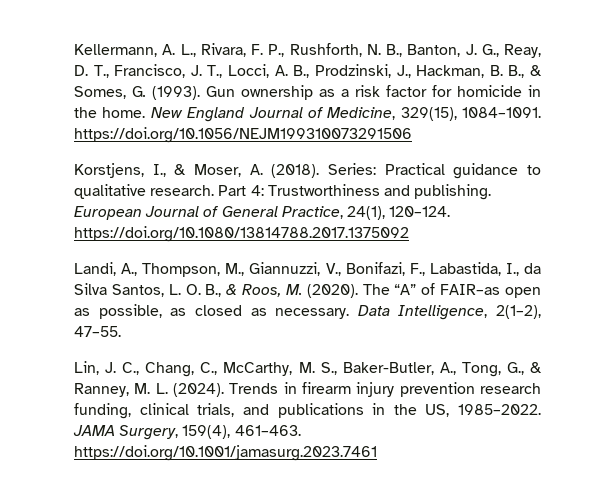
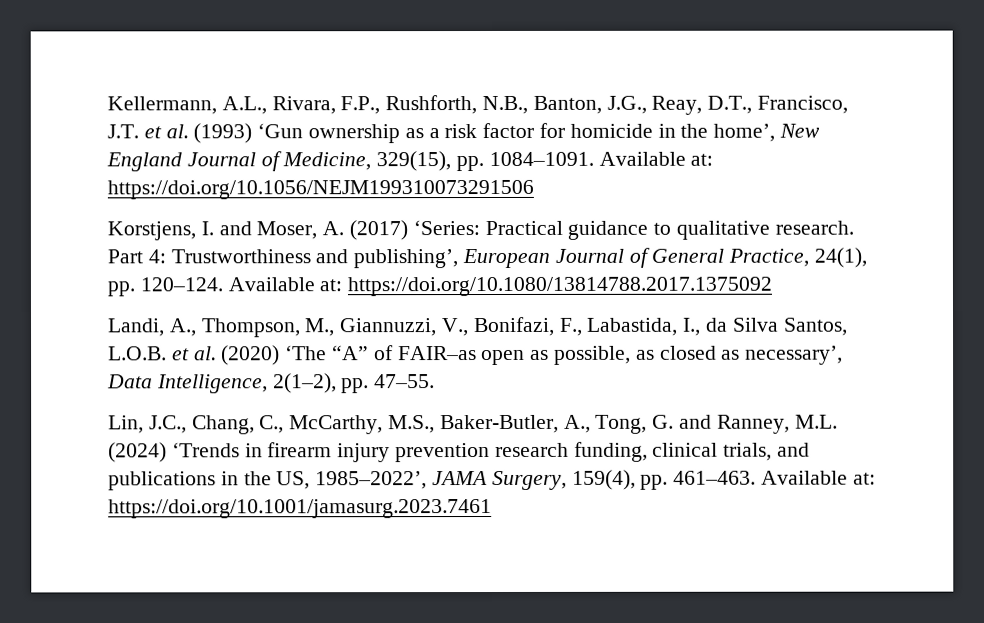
[162,43,541,58] [74,64,543,78] [74,86,235,100] A. L., Rivara, F. P., Rushforth, N. B., Banton, J. G., Reay, D. T., Francisco, J. T., Locci, A. B., Prodzinski, J., Hackman, B. B., & Somes, G. (1993). Gun -> [221,95,849,115] [107,123,304,144] A.L., Rivara, F.P., Rushforth, N.B., Banton, J.G., Reay, D.T., Francisco, J.T. et al. (1993) ‘Gun
[102,107,146,118] home. -> [713,123,776,142] home’,
[462,107,541,118] [74,127,412,143] [74,163,376,178] 1084–1091. https://doi.org/10.1056/NEJM199310073291506 // Korstjens, I., & Moser, A. (2018). Series: -> [456,151,714,172] [107,179,534,200] [107,220,480,241] pp. 1084–1091. Available at: https://doi.org/10.1056/NEJM199310073291506 // Korstjens, I. and Moser, A. (2017) ‘Series:
[414,184,492,200] publishing. -> [353,249,459,269] publishing’,
[389,206,451,217] 120–124. -> [107,277,343,297] pp. 120–124. Available at:
[168,284,390,298] L. O. B., & Roos, M. (2020). The -> [108,345,328,366] L.O.B. et al. (2020) ‘The
[275,308,350,319] necessary. -> [745,345,844,365] necessary’,
(541, 312) none -> [341,378,370,394] pp.
[105,362,140,375] J. C., -> [148,415,187,434] J.C.,
[298,362,337,375] M. S., -> [388,415,436,434] M.S.,
[506,362,542,375] [74,383,279,397] G., & Ranney, M. L. (2024). Trends -> [652,414,838,434] [108,442,240,463] G. and Ranney, M.L. (2024) ‘Trends
[458,404,541,415] 1985–2022. -> [315,471,428,490] 1985–2022’,
[234,425,301,436] 461–463. -> [640,470,876,490] pp. 461–463. Available at:

